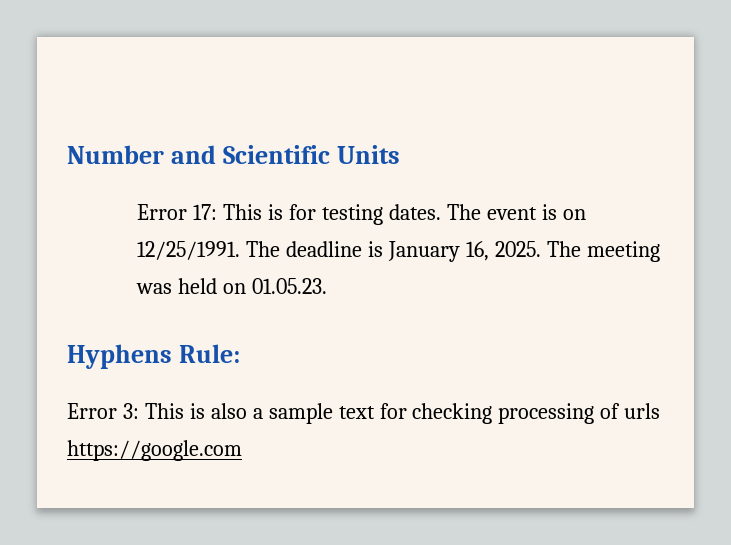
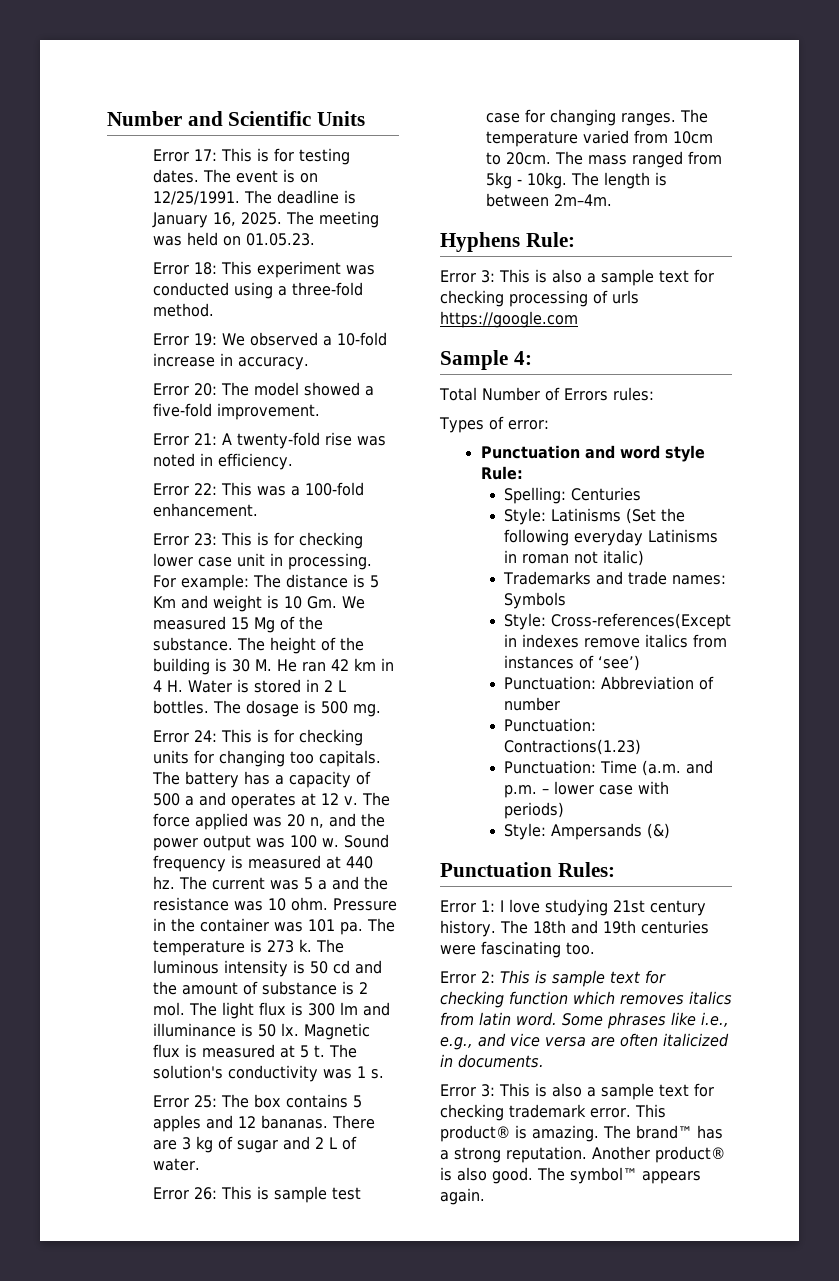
(328, 286) none -> [153,261,376,278] [153,282,364,299] [153,303,215,317] [153,332,388,346] [153,353,310,370] [153,382,375,396] [153,403,321,420] [153,432,387,449] [153,453,294,470] [153,482,365,496] [153,503,259,517] [153,532,364,549] [153,553,373,570] [153,574,380,591] [153,595,366,612] [153,616,324,633] [153,637,365,654] [153,658,395,675] [153,679,347,693] [153,700,382,717] [153,729,364,746] [153,750,382,767] [152,771,372,788] [153,792,391,809] [153,813,386,830] [153,834,390,851] [153,855,374,872] [153,876,389,890] [153,897,398,911] [153,918,396,935] [153,939,345,956] [153,960,383,977] [153,981,369,995] [153,1002,391,1019] [153,1023,371,1040] [153,1044,358,1058] [153,1065,385,1082] [153,1094,363,1108] [153,1115,376,1132] [153,1136,358,1153] [153,1158,201,1171] [153,1186,362,1203] [486,109,709,126] [486,130,714,147] [486,151,723,168] [486,172,668,189] [486,193,613,207] // Error 18: This experiment was conducted using a three-fold method. // Error 19: We observed a 10-fold increase in accuracy. // Error 20: The model showed a five-fold improvement. // Error 21: A twenty-fold rise was noted in efficiency. // Error 22: This was a 100-fold enhancement. // Error 23: This is for checking lower case unit in processing. For example: The distance is 5 Km and weight is 10 Gm. We measured 15 Mg of the substance. The height of the building is 30 M. He ran 42 km in 4 H. Water is stored in 2 L bottles. The dosage is 500 mg. // Error 24: This is for checking units for changing too capitals. The battery has a capacity of 500 a and operates at 12 v. The force applied was 20 n, and the power output was 100 w. Sound frequency is measured at 440 hz. The current was 5 a and the resistance was 10 ohm. Pressure in the container was 101 pa. The temperature is 273 k. The luminous intensity is 50 cd and the amount of substance is 2 mol. The light flux is 300 lm and illuminance is 50 lx. Magnetic flux is measured at 5 t. The solution's conductivity was 1 s. // Error 25: The box contains 5 apples and 12 bananas. There are 3 kg of sugar and 2 L of water. // Error 26: This is sample test case for changing ranges. The temperature varied from 10cm to 20cm. The mass ranged from 5kg - 10kg. The length is between 2m–4m.
(242, 450) none -> [440,350,532,370] [439,387,654,401] [439,416,549,433] [480,445,705,462] [480,466,523,480] [503,487,641,504] [503,508,685,525] [503,529,718,546] [503,550,644,566] [502,571,726,585] [503,592,566,609] [503,613,731,630] [503,634,727,648] [503,655,640,671] [503,676,714,690] [503,697,560,711] [503,718,596,732] [503,739,641,755] [503,760,713,776] [503,781,669,798] [503,802,564,819] [503,823,670,840] [440,862,615,877] [440,899,706,916] [440,920,709,937] [440,941,595,958] [440,970,666,987] [440,991,732,1008] [440,1012,729,1029] [440,1033,729,1050] [440,1054,544,1068] [440,1083,714,1100] [440,1104,666,1121] [440,1125,723,1142] [440,1146,725,1163] [440,1167,701,1184] [440,1188,485,1205] // Sample 4: // Total Number of Errors rules: // Types of error: // Punctuation and word style Rule: // Spelling: Centuries // Style: Latinisms (Set the following everyday Latinisms in roman not italic) // Trademarks and trade names: Symbols // Style: Cross-references(Except in indexes remove italics from instances of ‘see’) // Punctuation: Abbreviation of number // Punctuation: Contractions(1.23) // Punctuation: Time (a.m. and p.m. – lower case with periods) // Style: Ampersands (&) // Punctuation Rules: // Error 1: I love studying 21st century history. The 18th and 19th centuries were fascinating too. // Error 2: This is sample text for checking function which removes italics from latin word. Some phrases like i.e., e.g., and vice versa are often italicized in documents. // Error 3: This is also a sample text for checking trademark error. This product® is amazing. The brand™ has a strong reputation. Another product® is also good. The symbol™ appears again.

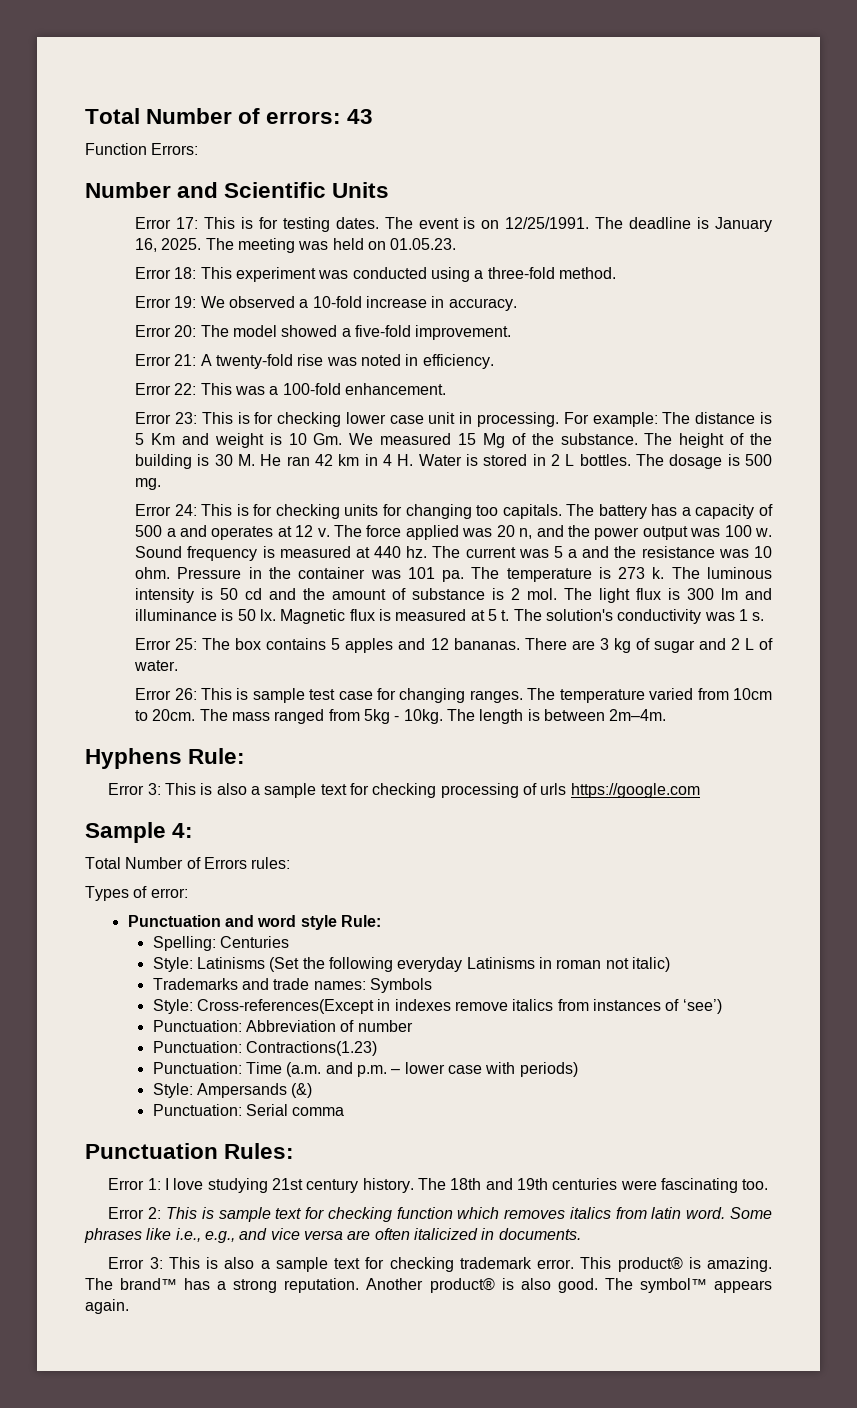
(107, 118) none -> [85,108,374,124] [85,143,199,155] Total Number of errors: 43 // Function Errors: //
(670, 831) none -> [152,1104,345,1116] // Punctuation: Serial comma

